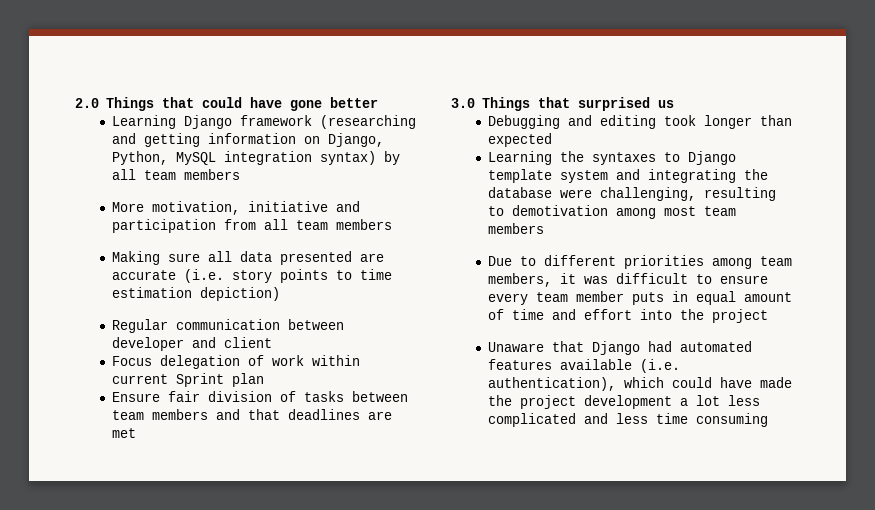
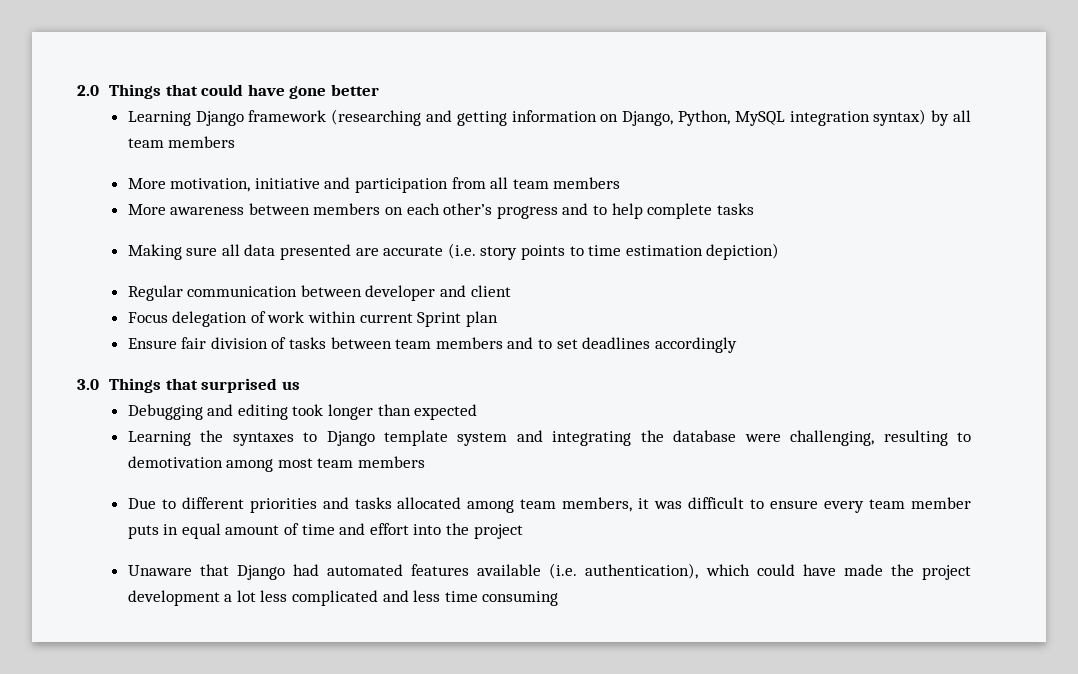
(393, 224) none -> [127,203,754,219] // More awareness between members on each other’s progress and to help complete tasks
[248,409,393,420] [112,428,137,438] that deadlines are met -> [538,337,737,353] to set deadlines accordingly
(705, 262) none -> [322,497,462,509] and tasks allocated

